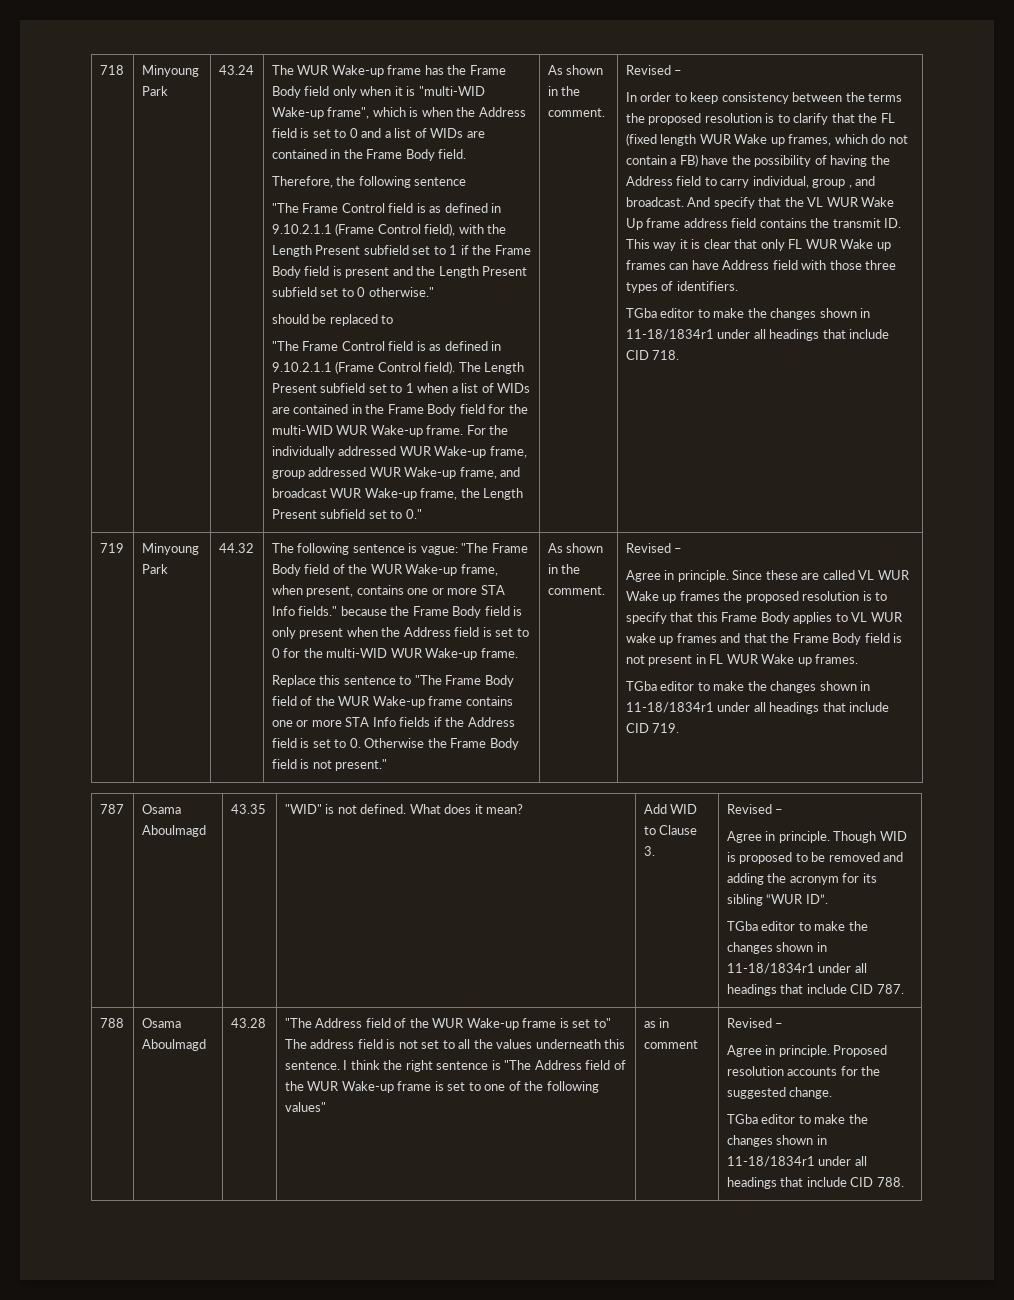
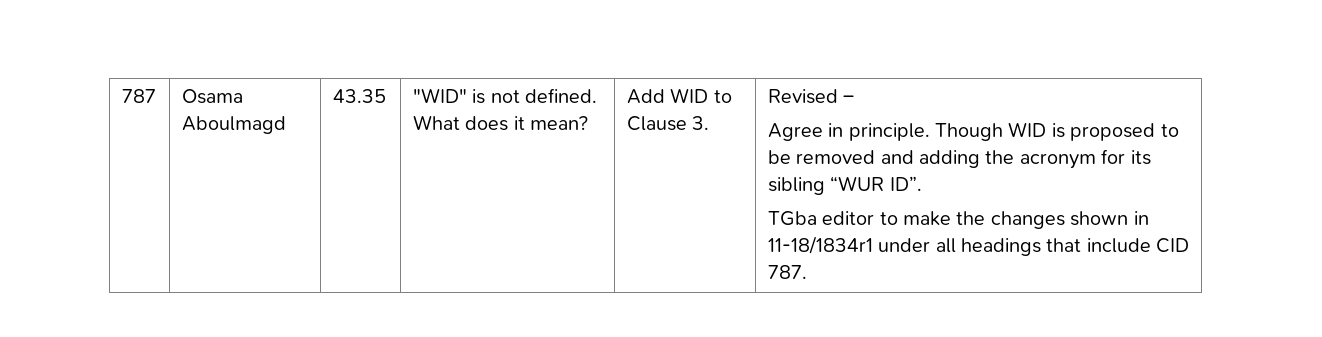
[99,65,124,75] [141,65,199,77] [141,86,168,96] [218,65,254,75] [271,65,506,77] [271,86,485,98] [271,107,526,119] [271,128,485,138] [271,149,467,161] [271,176,467,188] [271,203,502,213] [271,223,507,236] [271,245,531,257] [271,266,528,278] [271,287,434,297] [271,314,394,326] [271,341,502,351] [271,361,525,374] [271,383,531,393] [271,404,528,416] [271,425,509,437] [271,446,527,458] [271,467,521,479] [271,488,524,500] [271,509,422,519] [547,65,604,75] [547,86,581,96] [547,108,605,117] [625,65,683,75] [625,92,903,104] [625,113,895,125] [625,133,908,146] [625,154,890,167] [625,176,876,188] [625,197,895,209] [625,218,902,230] [625,239,891,251] [625,260,897,270] [625,281,738,293] [625,308,871,320] [625,329,890,341] [625,350,680,360] [99,543,124,553] [141,543,199,555] [141,564,168,574] [218,543,254,553] [271,543,528,555] [271,564,498,576] [271,585,505,597] [271,606,523,618] [271,627,529,639] [271,648,518,660] [271,675,514,687] [271,696,513,708] [271,717,515,727] [271,738,519,750] [271,759,388,771] [547,543,604,553] [547,564,581,574] [547,586,605,595] [625,543,683,553] [625,570,910,582] [625,591,888,603] [625,612,903,624] [625,633,903,645] [625,654,859,666] [625,681,871,693] [625,702,890,714] [625,723,680,733] 718 | Minyoung Park | 43.24 | The WUR Wake-up frame has the Frame Body field only when it is "multi-WID Wake-up frame", which is when the Address field is set to 0 and a list of WIDs are contained in the Frame Body field. // Therefore, the following sentence // "The Frame Control field is as defined in 9.10.2.1.1 (Frame Control field), with the Length Present subfield set to 1 if the Frame Body field is present and the Length Present subfield set to 0 otherwise." // should be replaced to // "The Frame Control field is as defined in 9.10.2.1.1 (Frame Control field). The Length Present subfield set to 1 when a list of WIDs are contained in the Frame Body field for the multi-WID WUR Wake-up frame. For the individually addressed WUR Wake-up frame, group addressed WUR Wake-up frame, and broadcast WUR Wake-up frame, the Length Present subfield set to 0." | As shown in the comment. | Revised – // In order to keep consistency between the terms the proposed resolution is to clarify that the FL (fixed length WUR Wake up frames, which do not contain a FB) have the possibility of having the Address field to carry individual, group , and broadcast. And specify that the VL WUR Wake Up frame address field contains the transmit ID. This way it is clear that only FL WUR Wake up frames can have Address field with those three types of identifiers. // TGba editor to make the changes shown in 11-18/1834r1 under all headings that include CID 718. // 719 | Minyoung Park | 44.32 | The following sentence is vague: "The Frame Body field of the WUR Wake-up frame, when present, contains one or more STA Info fields." because the Frame Body field is only present when the Address field is set to 0 for the multi-WID WUR Wake-up frame. // Replace this sentence to "The Frame Body field of the WUR Wake-up frame contains one or more STA Info fields if the Address field is set to 0. Otherwise the Frame Body field is not present." | As shown in the comment. | Revised – // Agree in principle. Since these are called VL WUR Wake up frames the proposed resolution is to specify that this Frame Body applies to VL WUR wake up frames and that the Frame Body field is not present in FL WUR Wake up frames. // TGba editor to make the changes shown in 11-18/1834r1 under all headings that include CID 719. // -> (121, 96) none
[99,1018,124,1028] [141,1018,181,1028] [141,1039,206,1051] [230,1018,266,1028] [284,1018,611,1030] [284,1039,626,1049] [284,1060,626,1072] [284,1081,599,1093] [284,1102,326,1112] [643,1018,670,1028] [643,1040,698,1049] [726,1018,784,1028] [726,1045,888,1057] [726,1066,881,1076] [726,1087,833,1099] [726,1114,868,1124] [726,1135,827,1147] [726,1156,867,1167] [726,1177,904,1189] // 788 | Osama Aboulmagd | 43.28 | "The Address field of the WUR Wake-up frame is set to" The address field is not set to all the values underneath this sentence. I think the right sentence is "The Address field of the WUR Wake-up frame is set to one of the following values" | as in comment | Revised – // Agree in principle. Proposed resolution accounts for the suggested change. // TGba editor to make the changes shown in 11-18/1834r1 under all headings that include CID 788. -> (807, 272) none

